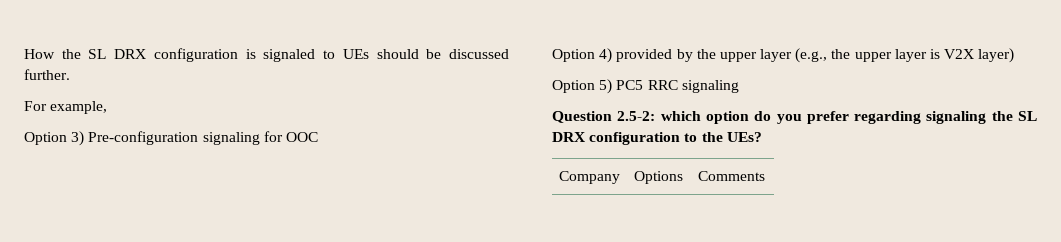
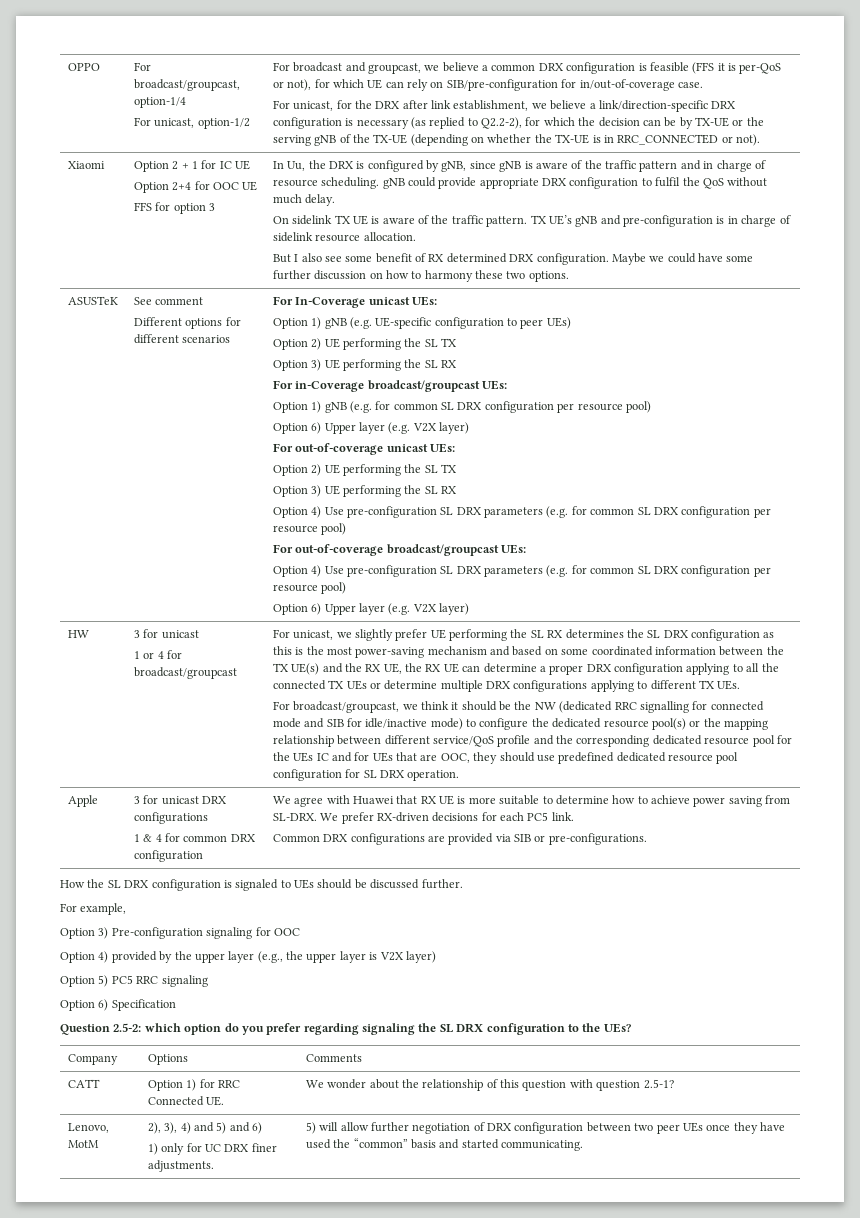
(24, 54) none -> [67,63,100,71] [133,62,151,71] [133,79,240,91] [133,97,186,108] [133,117,250,129] [272,62,782,74] [272,79,703,91] [272,100,737,112] [272,117,764,129] [272,134,761,146] [67,161,105,169] [133,160,251,172] [133,181,258,193] [133,202,215,214] [272,160,766,172] [272,177,768,189] [272,194,336,206] [272,215,791,227] [272,232,416,242] [272,253,754,265] [272,270,569,282] [67,296,118,305] [133,297,204,305] [133,317,241,329] [133,334,231,344] [272,296,437,308] [272,317,571,329] [272,338,458,350] [272,359,458,371] [272,380,507,392] [272,401,651,413] [272,422,470,434] [272,443,455,455] [272,464,458,476] [272,485,458,497] [272,506,771,518] [272,523,347,535] [272,544,526,556] [272,565,771,577] [272,582,347,594] [272,603,470,615] [67,630,89,638] [133,629,199,639] [133,650,182,659] [133,667,237,679] [272,629,775,641] [272,646,784,658] [272,663,779,675] [272,680,741,692] [272,701,764,713] [272,718,769,730] [272,735,792,747] [272,752,739,764] [272,769,460,781] [67,795,98,807] [133,795,227,805] [133,812,208,824] [133,833,256,842] [133,850,203,862] [272,795,791,807] [272,812,574,824] [272,833,647,845] OPPO | For broadcast/groupcast, option-1/4 // For unicast, option-1/2 | For broadcast and groupcast, we believe a common DRX configuration is feasible (FFS it is per-QoS or not), for which UE can rely on SIB/pre-configuration for in/out-of-coverage case. // For unicast, for the DRX after link establishment, we believe a link/direction-specific DRX configuration is necessary (as replied to Q2.2-2), for which the decision can be by TX-UE or the serving gNB of the TX-UE (depending on whether the TX-UE is in RRC_CONNECTED or not). // Xiaomi | Option 2 + 1 for IC UE // Option 2+4 for OOC UE // FFS for option 3 | In Uu, the DRX is configured by gNB, since gNB is aware of the traffic pattern and in charge of resource scheduling. gNB could provide appropriate DRX configuration to fulfil the QoS without much delay. // On sidelink TX UE is aware of the traffic pattern. TX UE’s gNB and pre-configuration is in charge of sidelink resource allocation. // But I also see some benefit of RX determined DRX configuration. Maybe we could have some further discussion on how to harmony these two options. // ASUSTeK | See comment // Different options for different scenarios | For In-Coverage unicast UEs: // Option 1) gNB (e.g. UE-specific configuration to peer UEs) // Option 2) UE performing the SL TX // Option 3) UE performing the SL RX // For in-Coverage broadcast/groupcast UEs: // Option 1) gNB (e.g. for common SL DRX configuration per resource pool) // Option 6) Upper layer (e.g. V2X layer) // For out-of-coverage unicast UEs: // Option 2) UE performing the SL TX // Option 3) UE performing the SL RX // Option 4) Use pre-configuration SL DRX parameters (e.g. for common SL DRX configuration per resource pool) // For out-of-coverage broadcast/groupcast UEs: // Option 4) Use pre-configuration SL DRX parameters (e.g. for common SL DRX configuration per resource pool) // Option 6) Upper layer (e.g. V2X layer) // HW | 3 for unicast // 1 or 4 for broadcast/groupcast | For unicast, we slightly prefer UE performing the SL RX determines the SL DRX configuration as this is the most power-saving mechanism and based on some coordinated information between the TX UE(s) and the RX UE, the RX UE can determine a proper DRX configuration applying to all the connected TX UEs or determine multiple DRX configurations applying to different TX UEs. // For broadcast/groupcast, we think it should be the NW (dedicated RRC signalling for connected mode and SIB for idle/inactive mode) to configure the dedicated resource pool(s) or the mapping relationship between different service/QoS profile and the corresponding dedicated resource pool for the UEs IC and for UEs that are OOC, they should use predefined dedicated resource pool configuration for SL DRX operation. // Apple | 3 for unicast DRX configurations // 1 & 4 for common DRX configuration | We agree with Huawei that RX UE is more suitable to determine how to achieve power saving from SL-DRX. We prefer RX-driven decisions for each PC5 link. // Common DRX configurations are provided via SIB or pre-configurations. //
(739, 86) none -> [60,999,176,1011] // Option 6) Specification
(765, 176) none -> [67,1079,100,1088] [147,1079,240,1091] [147,1096,225,1106] [305,1079,674,1091] [67,1123,109,1133] [67,1140,99,1148] [147,1122,263,1134] [147,1143,277,1155] [147,1160,214,1172] [305,1122,786,1134] [305,1138,584,1151] // CATT | Option 1) for RRC Connected UE. | We wonder about the relationship of this question with question 2.5-1? // Lenovo, MotM | 2), 3), 4) and 5) and 6) // 1) only for UC DRX finer adjustments. | 5) will allow further negotiation of DRX configuration between two peer UEs once they have used the “common” basis and started communicating.

